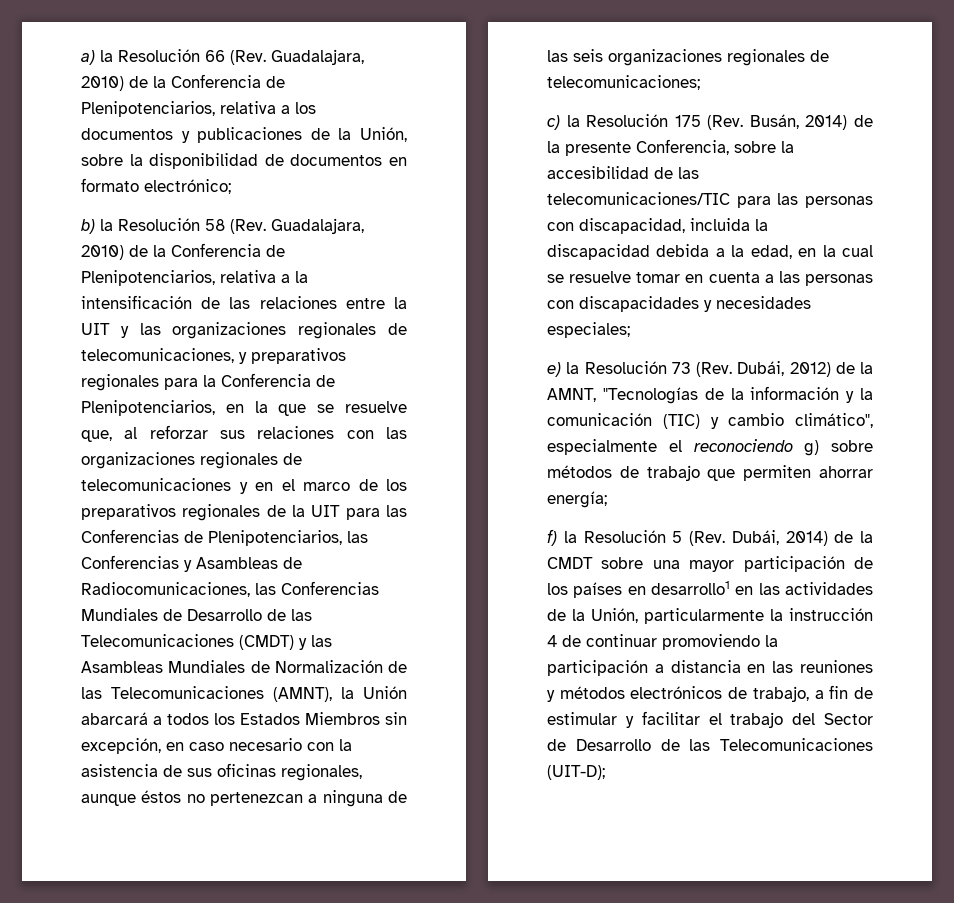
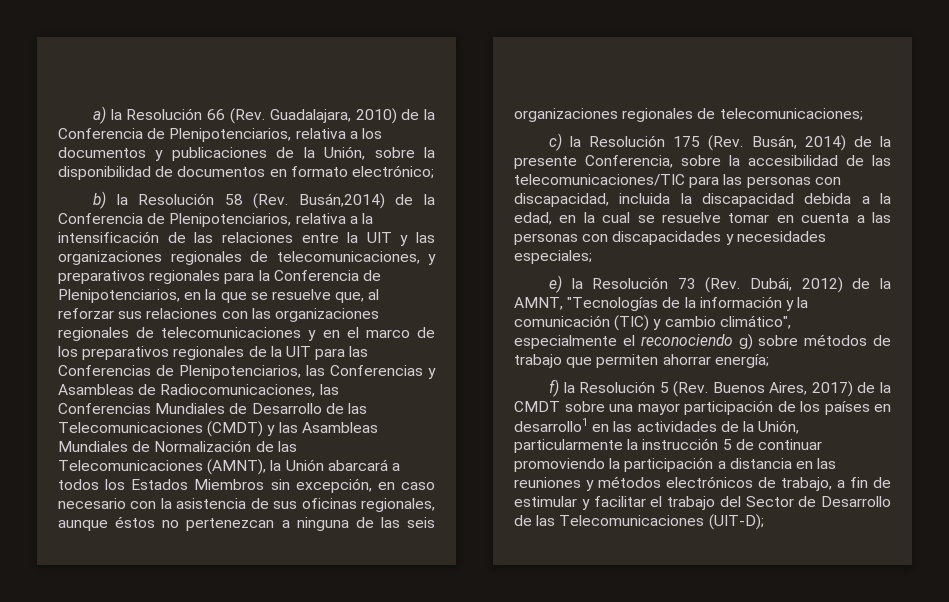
[271,218,364,234] [81,245,124,260] Guadalajara, 2010) -> [298,193,385,209] Busán,2014)
[731,530,828,546] Dubái, 2014) -> [712,381,853,397] Buenos Aires, 2017)
[547,635,557,647] 4 -> [722,439,732,450] 5

